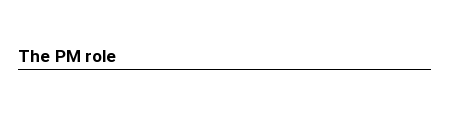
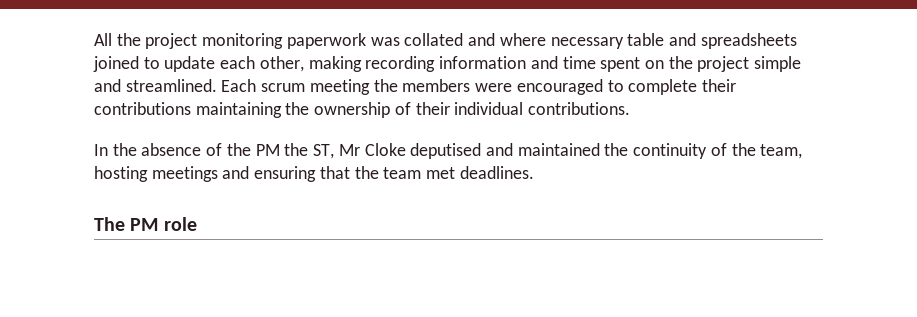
(18, 56) none -> [94,33,797,49] [93,56,802,72] [94,79,736,95] [94,102,631,118] [94,143,803,159] [94,166,534,182] All the project monitoring paperwork was collated and where necessary table and spreadsheets joined to update each other, making recording information and time spent on the project simple and streamlined. Each scrum meeting the members were encouraged to complete their contributions maintaining the ownership of their individual contributions. // In the absence of the PM the ST, Mr Cloke deputised and maintained the continuity of the team, hosting meetings and ensuring that the team met deadlines. //

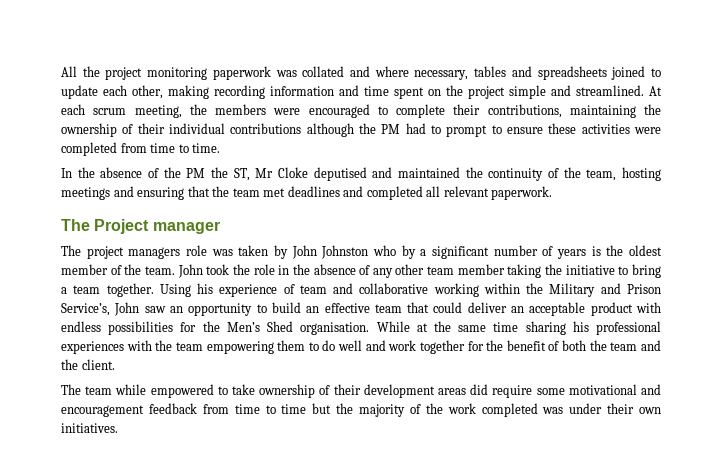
[550,33,665,49] necessary table -> [414,66,507,80] necessary, tables
[221,79,370,95] Each scrum meeting -> [649,86,662,96] [61,104,182,118] At each scrum meeting,
[94,102,191,115] contributions -> [487,104,562,118] contributions,
[528,102,631,115] contributions. -> [230,123,661,137] [61,142,221,156] contributions although the PM had to prompt to ensure these activities were completed from time to time.
[459,166,534,179] [94,217,197,231] deadlines. // The PM role -> [287,186,553,200] [61,219,220,234] [61,245,662,259] [61,264,661,278] [61,283,661,297] [61,302,661,316] [61,321,662,335] [61,340,662,354] [61,359,115,370] [61,384,661,398] [61,403,661,417] [61,423,118,433] deadlines and completed all relevant paperwork. // The Project manager // The project managers role was taken by John Johnston who by a significant number of years is the oldest member of the team. John took the role in the absence of any other team member taking the initiative to bring a team together. Using his experience of team and collaborative working within the Military and Prison Service’s, John saw an opportunity to build an effective team that could deliver an acceptable product with endless possibilities for the Men’s Shed organisation. While at the same time sharing his professional experiences with the team empowering them to do well and work together for the benefit of both the team and the client. // The team while empowered to take ownership of their development areas did require some motivational and encouragement feedback from time to time but the majority of the work completed was under their own initiatives.

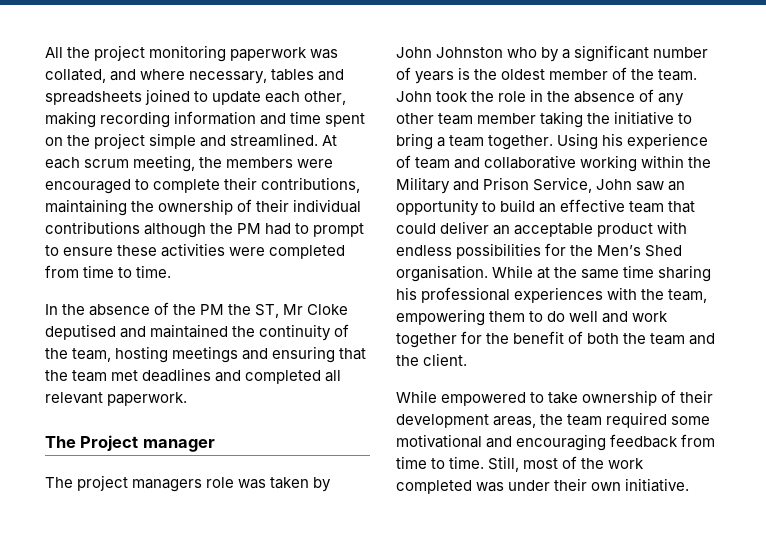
[302,66,345,77] collated -> [45,69,106,83] collated,
[61,303,110,316] Service’s, -> [533,177,593,193] Service,
[175,342,203,351] team -> [668,289,708,303] team,
[61,384,147,395] The team while -> [396,390,437,403] While
[437,384,533,398] areas did require -> [493,412,668,428] areas, the team required
[61,405,144,417] encouragement -> [516,434,607,451] encouraging
[281,403,405,417] time but the majority -> [449,456,559,472] time. Still, most
[61,423,118,433] initiatives. -> [625,478,690,492] initiative.

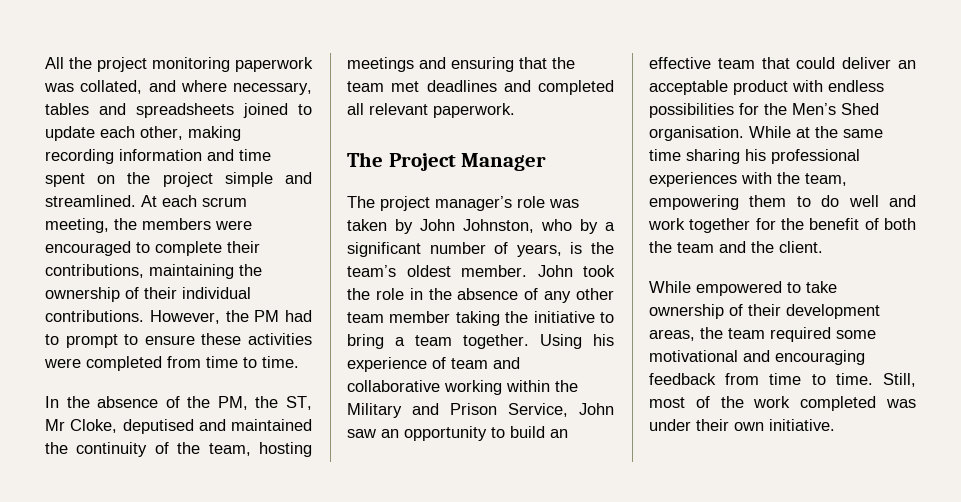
[45,221,207,238] contributions although -> [45,310,220,324] contributions. However,
[200,304,225,315] PM -> [217,396,248,410] PM,
[307,304,349,315] Cloke -> [70,419,118,433] Cloke,
[142,439,215,452] manager -> [461,153,547,171] Manager
[132,479,203,492] managers -> [435,196,512,211] manager’s
[436,47,504,58] Johnston -> [463,219,534,233] Johnston,
[415,71,455,84] years -> [516,244,562,257] years,
[501,67,698,81] oldest member of the team. -> [347,265,527,277] team’s oldest member.

